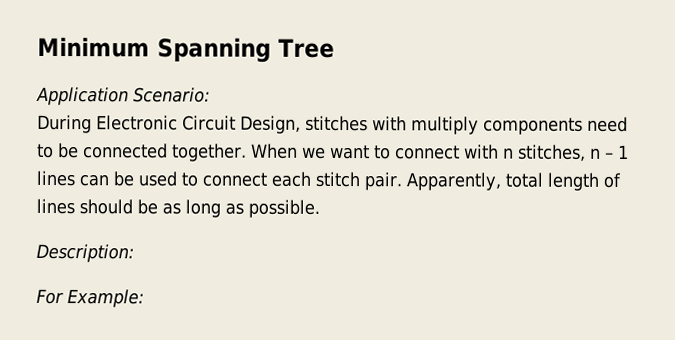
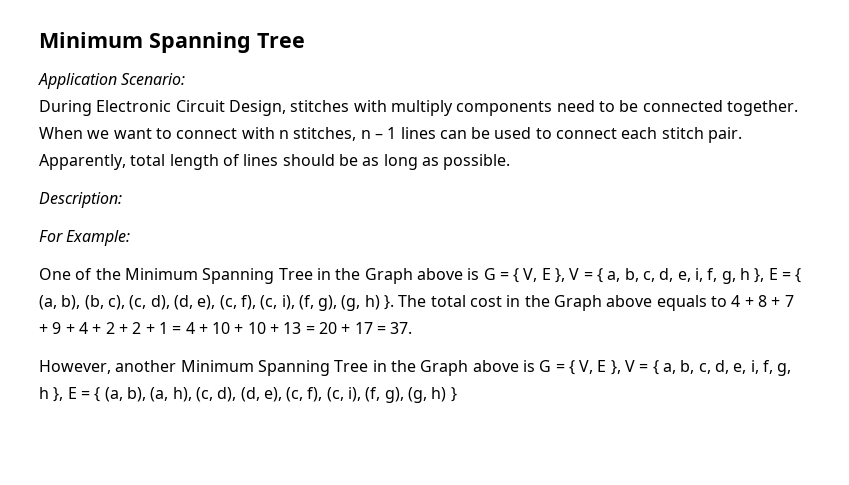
(144, 298) none -> [39,268,802,284] [39,295,794,311] [39,322,413,334] [39,360,792,376] [39,387,457,403] // One of the Minimum Spanning Tree in the Graph above is G = { V, E }, V = { a, b, c, d, e, i, f, g, h }, E = { (a, b), (b, c), (c, d), (d, e), (c, f), (c, i), (f, g), (g, h) }. The total cost in the Graph above equals to 4 + 8 + 7 + 9 + 4 + 2 + 2 + 1 = 4 + 10 + 10 + 13 = 20 + 17 = 37. // However, another Minimum Spanning Tree in the Graph above is G = { V, E }, V = { a, b, c, d, e, i, f, g, h }, E = { (a, b), (a, h), (c, d), (d, e), (c, f), (c, i), (f, g), (g, h) }

